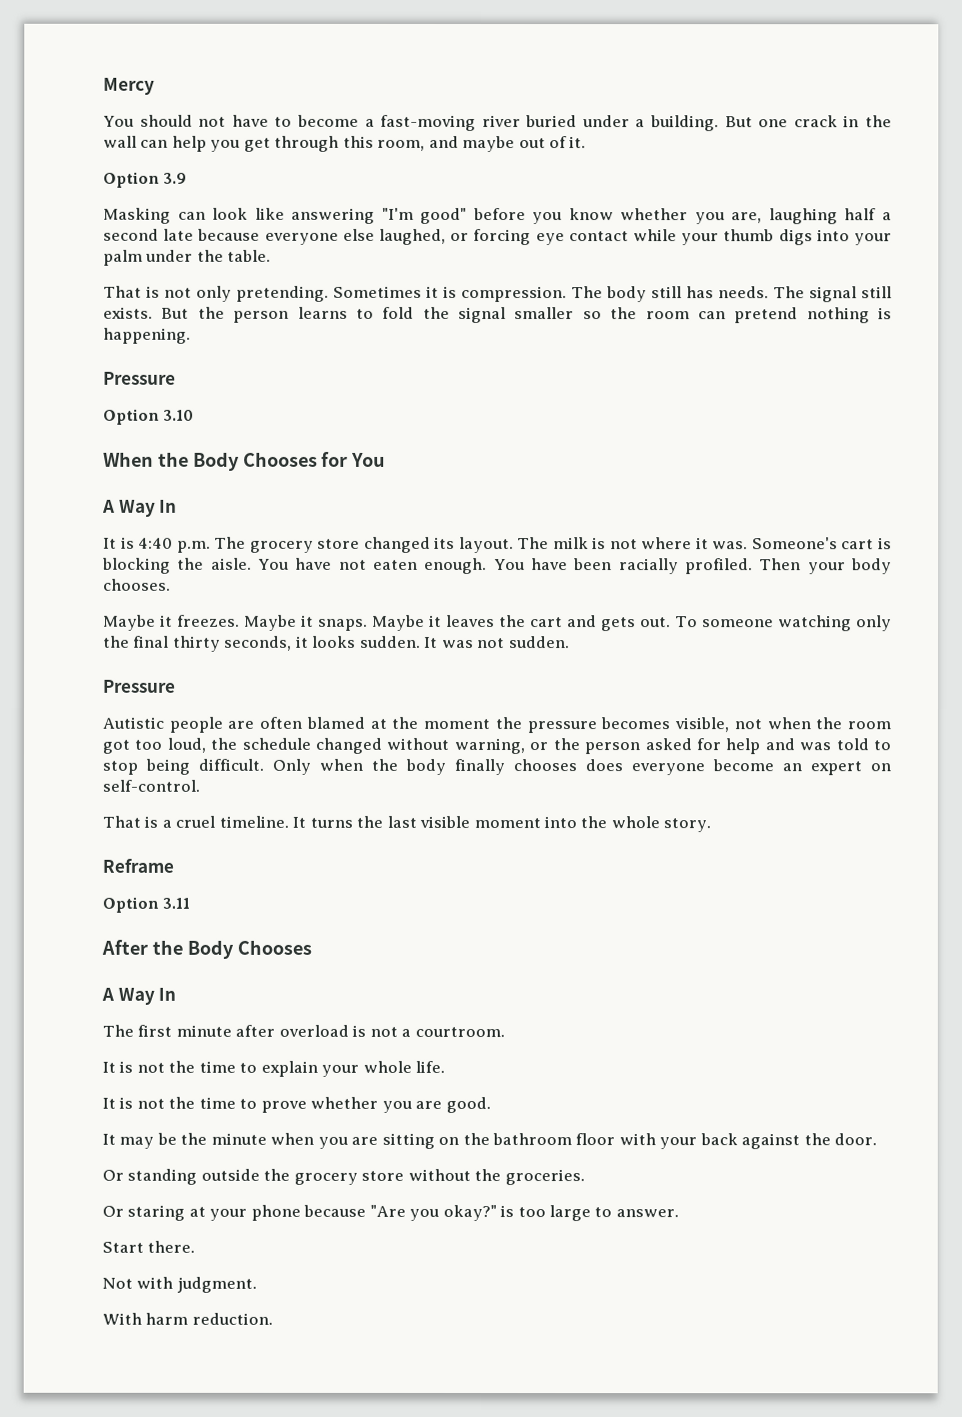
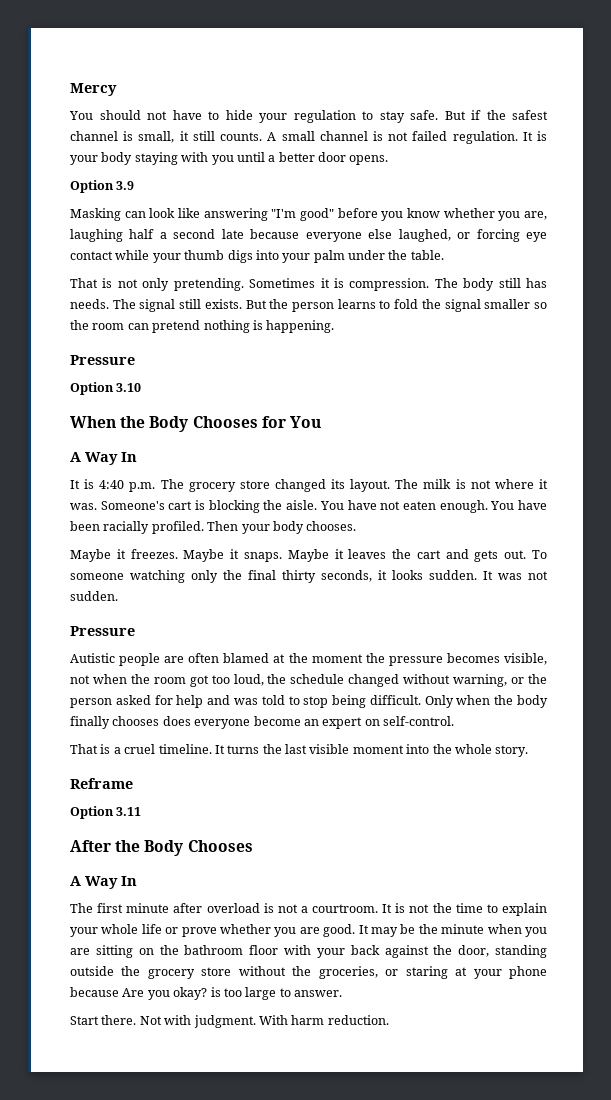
[296,114,893,132] [103,135,587,153] become a fast-moving river buried under a building. But one crack in the wall can help you get through this room, and maybe out of it. -> [225,110,548,123] [70,131,547,144] [70,152,389,165] hide your regulation to stay safe. But if the safest channel is small, it still counts. A small channel is not failed regulation. It is your body staying with you until a better door opens.
(505, 1032) // -> (379, 908) none
[415,1060,446,1073] [102,1096,258,1109] life. // It is not the time to -> [141,924,179,934] life or
(491, 1105) // -> (356, 930) none
[834,1133,878,1146] [102,1169,124,1181] door. // Or -> [458,945,490,957] door,
[504,1169,585,1186] [102,1205,124,1217] groceries. // Or -> [318,966,399,979] groceries, or
[369,1204,497,1222] "Are you okay?" -> [122,987,208,1000] Are you okay?
(196, 1246) // -> (137, 1020) none
(257, 1284) // -> (256, 1021) none

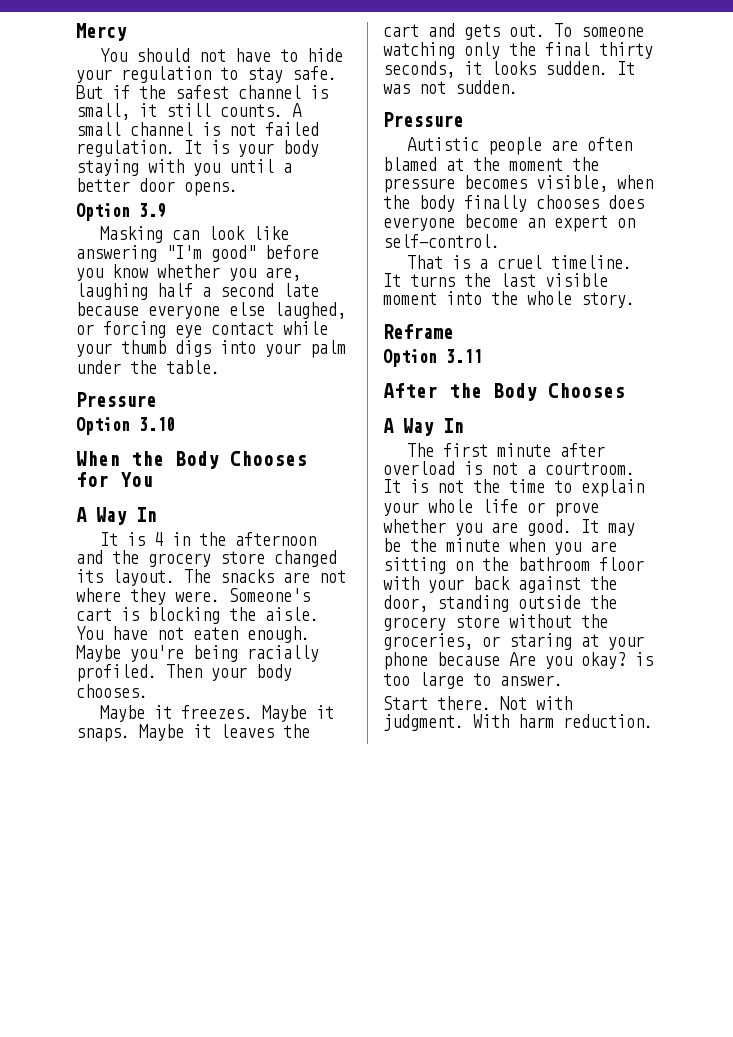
[70,278,548,291] [70,299,547,312] [70,320,335,333] // That is not only pretending. Sometimes it is compression. The body still has needs. The signal still exists. But the person learns to fold the signal smaller so the room can pretend nothing is happening. -> (220, 367) none
[99,479,184,492] 4:40 p.m. The -> [153,532,316,546] [76,550,139,564] 4 in the afternoon and the
[423,479,548,489] [70,503,97,510] milk is not where it was. -> [220,569,346,583] [76,588,220,605] snacks are not where they were.
[490,500,547,510] [70,521,100,531] You have been -> [76,645,238,662] Maybe you're being
[70,674,547,687] [70,695,454,708] not when the room got too loud, the schedule changed without warning, or the person asked for help and was told to stop being difficult. Only -> (608, 183) none

